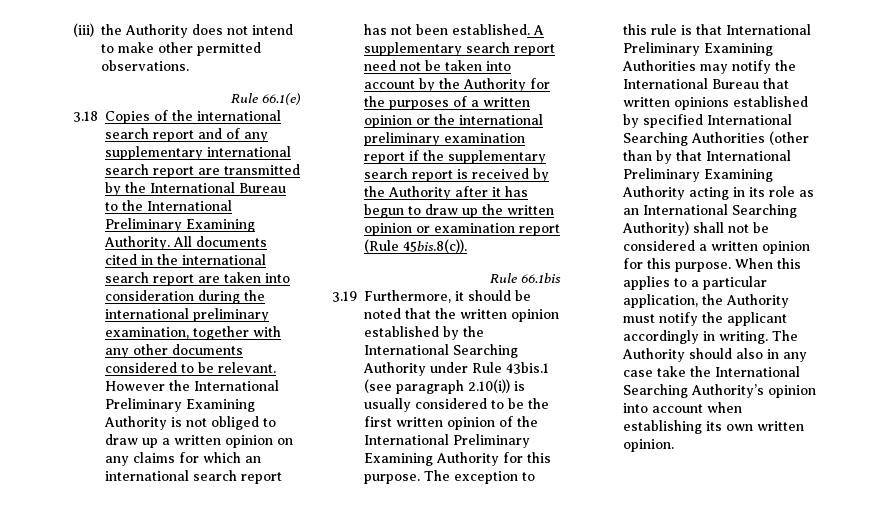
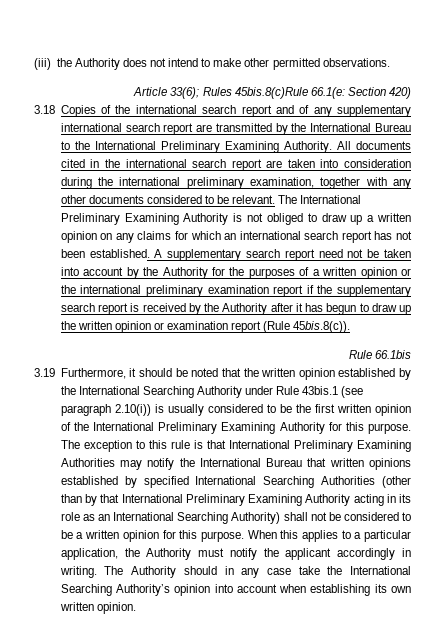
[231,93,301,105] Rule 66.1(e) -> [133,87,411,99] Article 33(6); Rules 45bis.8(c)Rule 66.1(e: Section 420)
[105,380,190,391] However the -> [278,195,298,204] The
(695, 245) none -> [402,512,411,521] [60,530,73,539] to be
[736,348,763,359] also -> (217, 570) none

